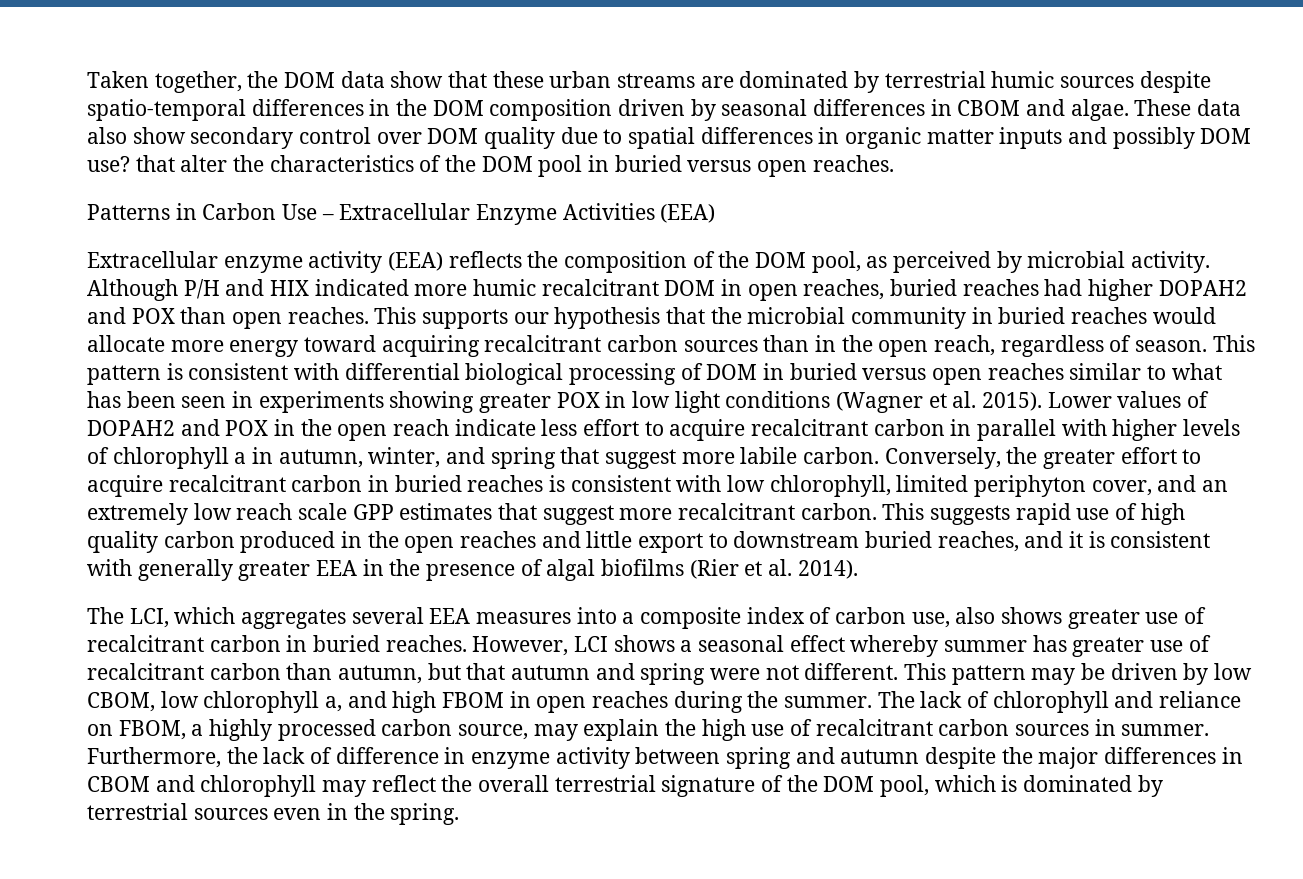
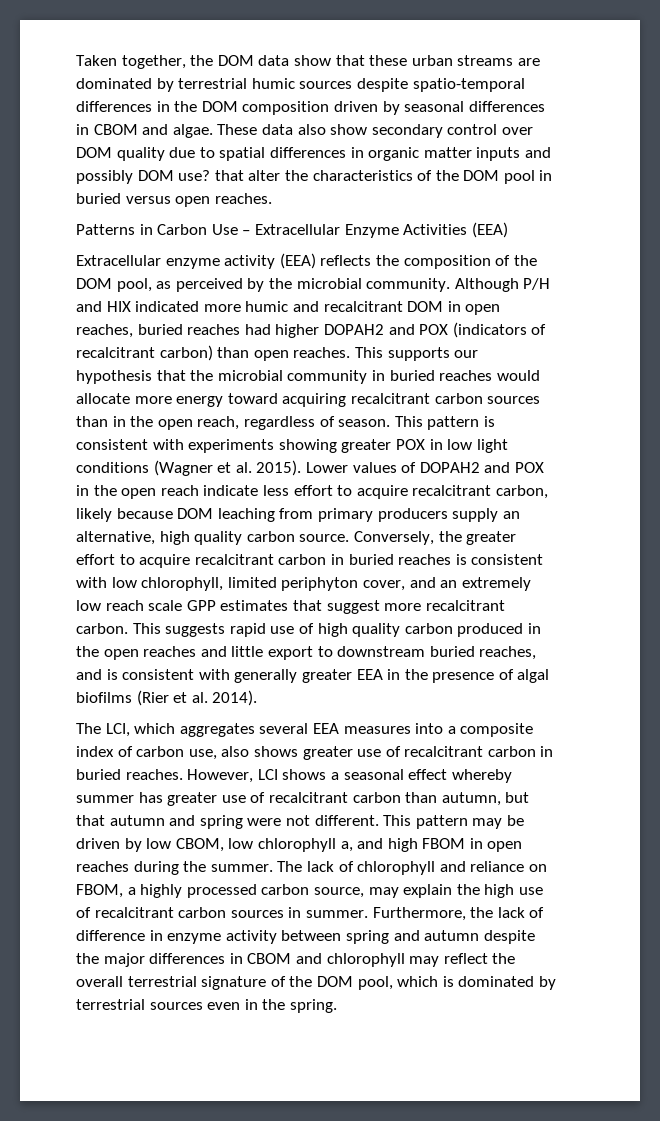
[1027,251,1211,273] microbial activity. -> [268,278,451,292] the microbial community.
(537, 287) none -> [292,301,319,312] and
(175, 316) none -> [452,322,547,338] [76,345,213,361] (indicators of recalcitrant carbon)
[344,363,1222,385] [87,391,254,408] differential biological processing of DOM in buried versus open reaches similar to what has been seen in -> (184, 444) none
[873,419,1241,441] [87,447,880,469] carbon in parallel with higher levels of chlorophyll a in autumn, winter, and spring that suggest more labile carbon. -> [495,485,548,499] [76,508,520,522] [76,531,350,545] carbon, likely because DOM leaching from primary producers supply an alternative, high quality carbon source.
[1069,531,1084,548] it -> (102, 674) none

